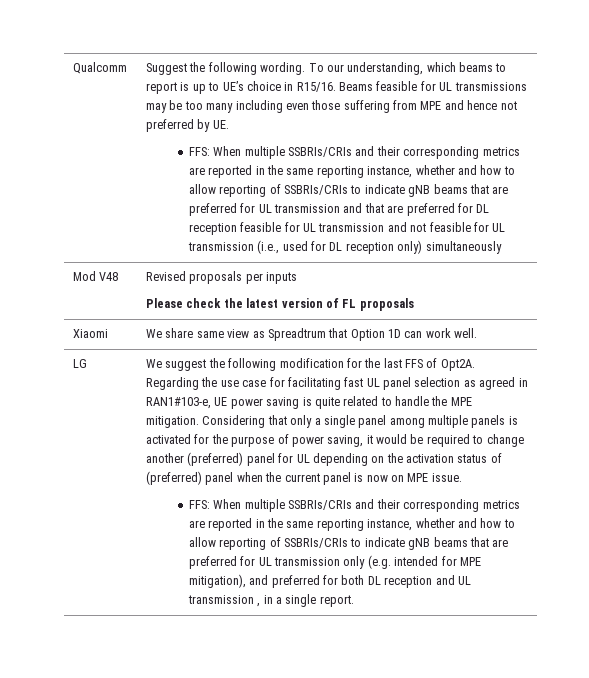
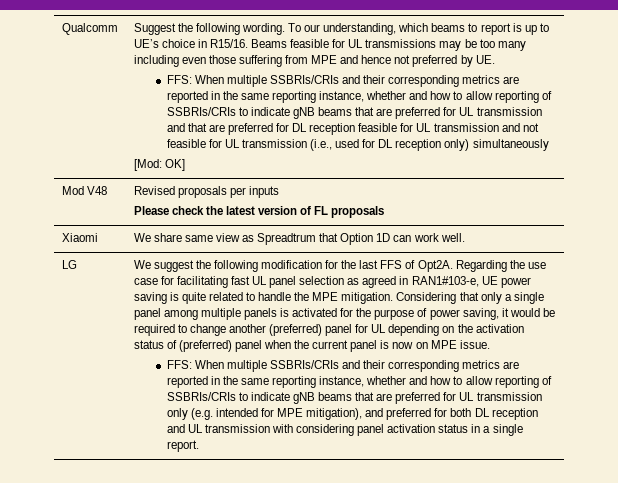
(502, 247) none -> [133,159,185,171] // [Mod: OK]
[257,603,261,607] , -> [271,424,469,436] with considering panel activation status

